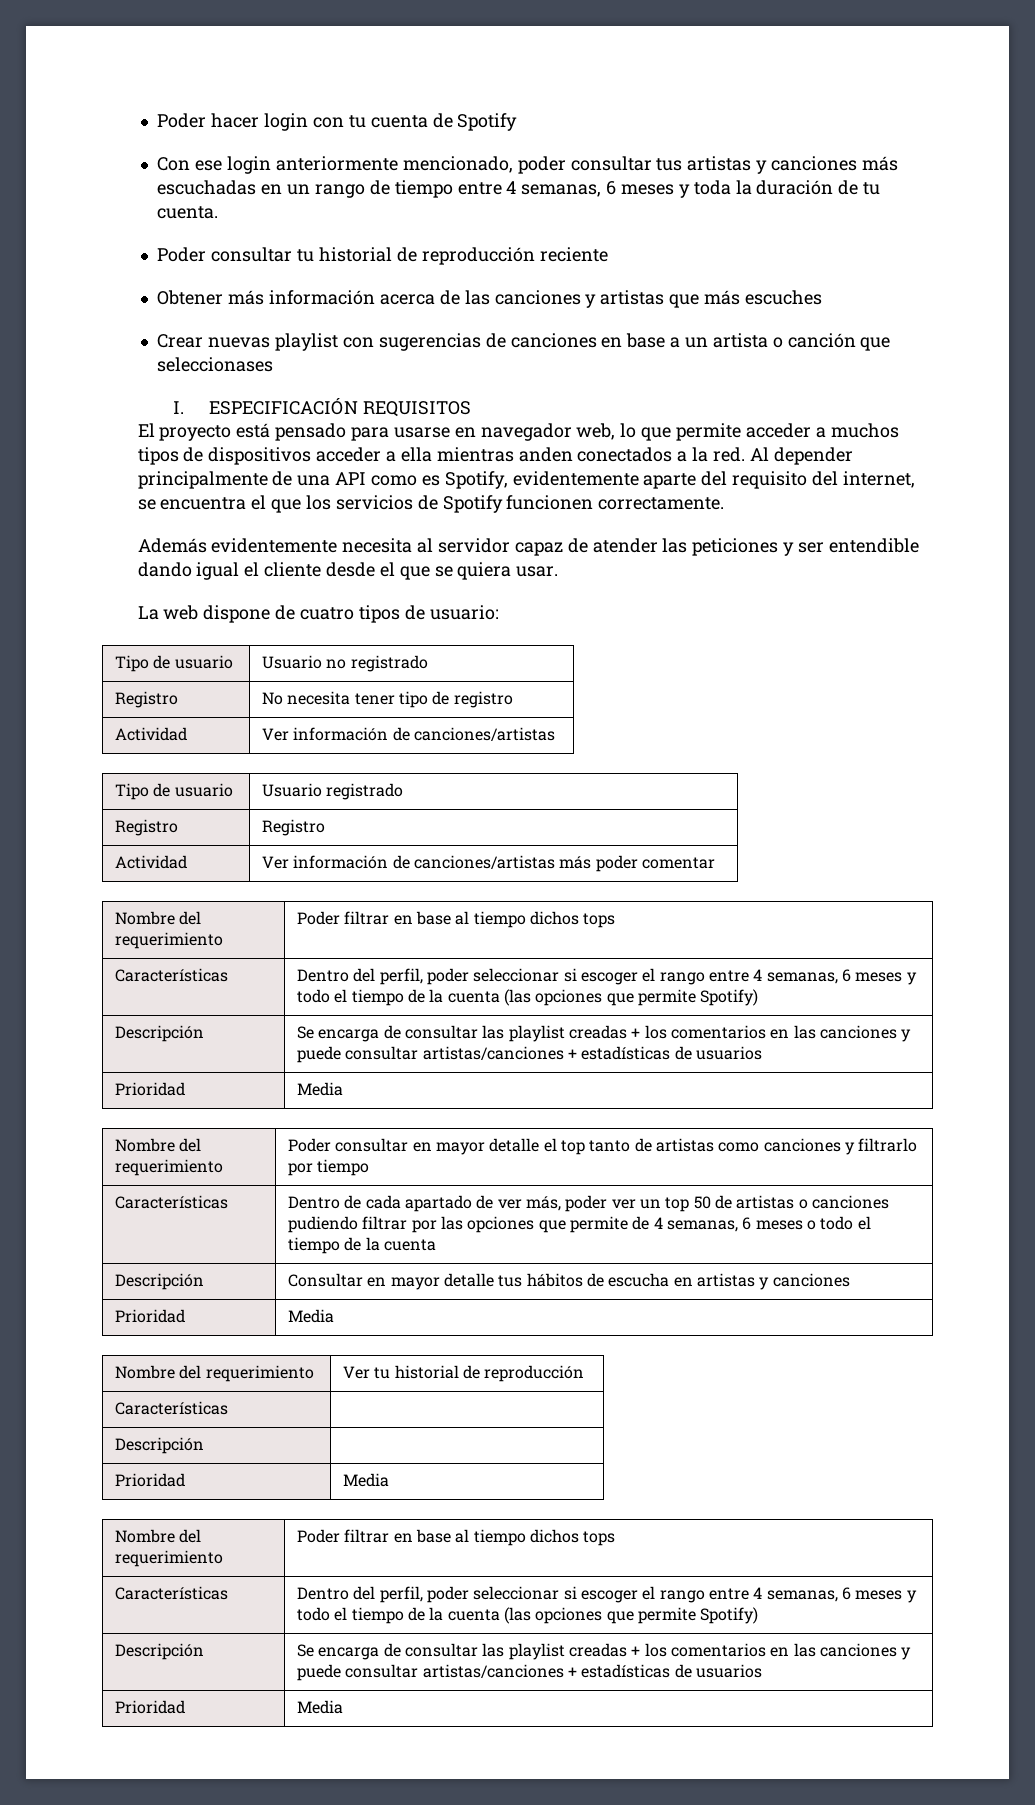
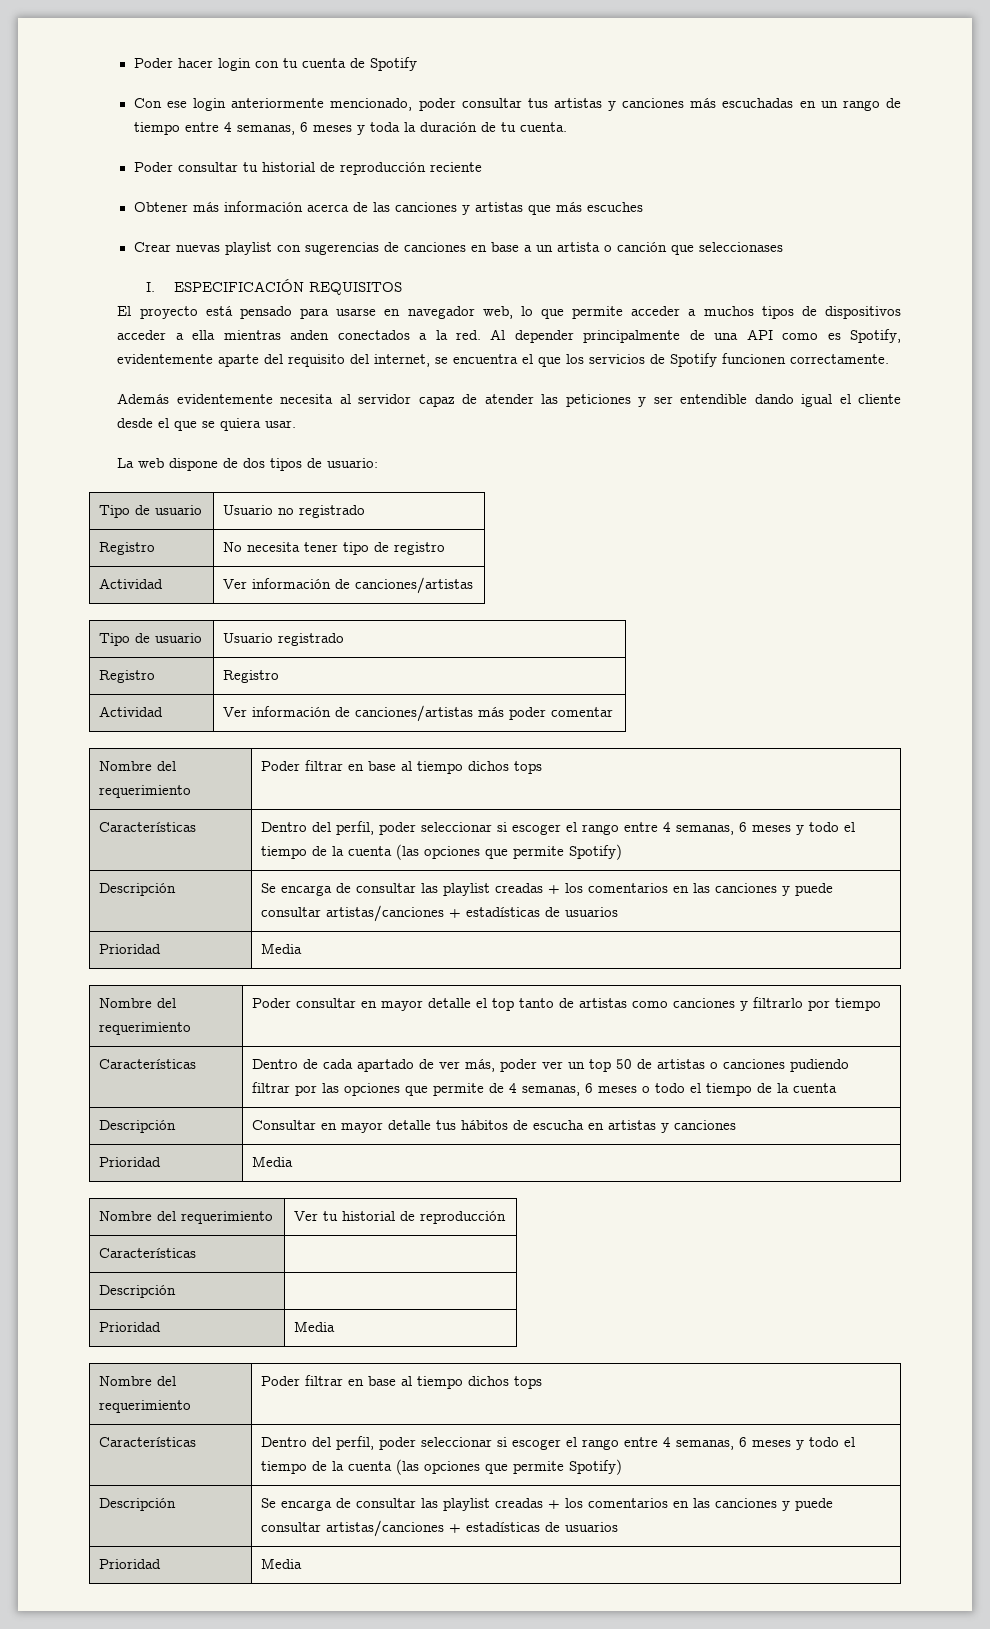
[300,607,355,620] cuatro -> [243,458,266,468] dos

